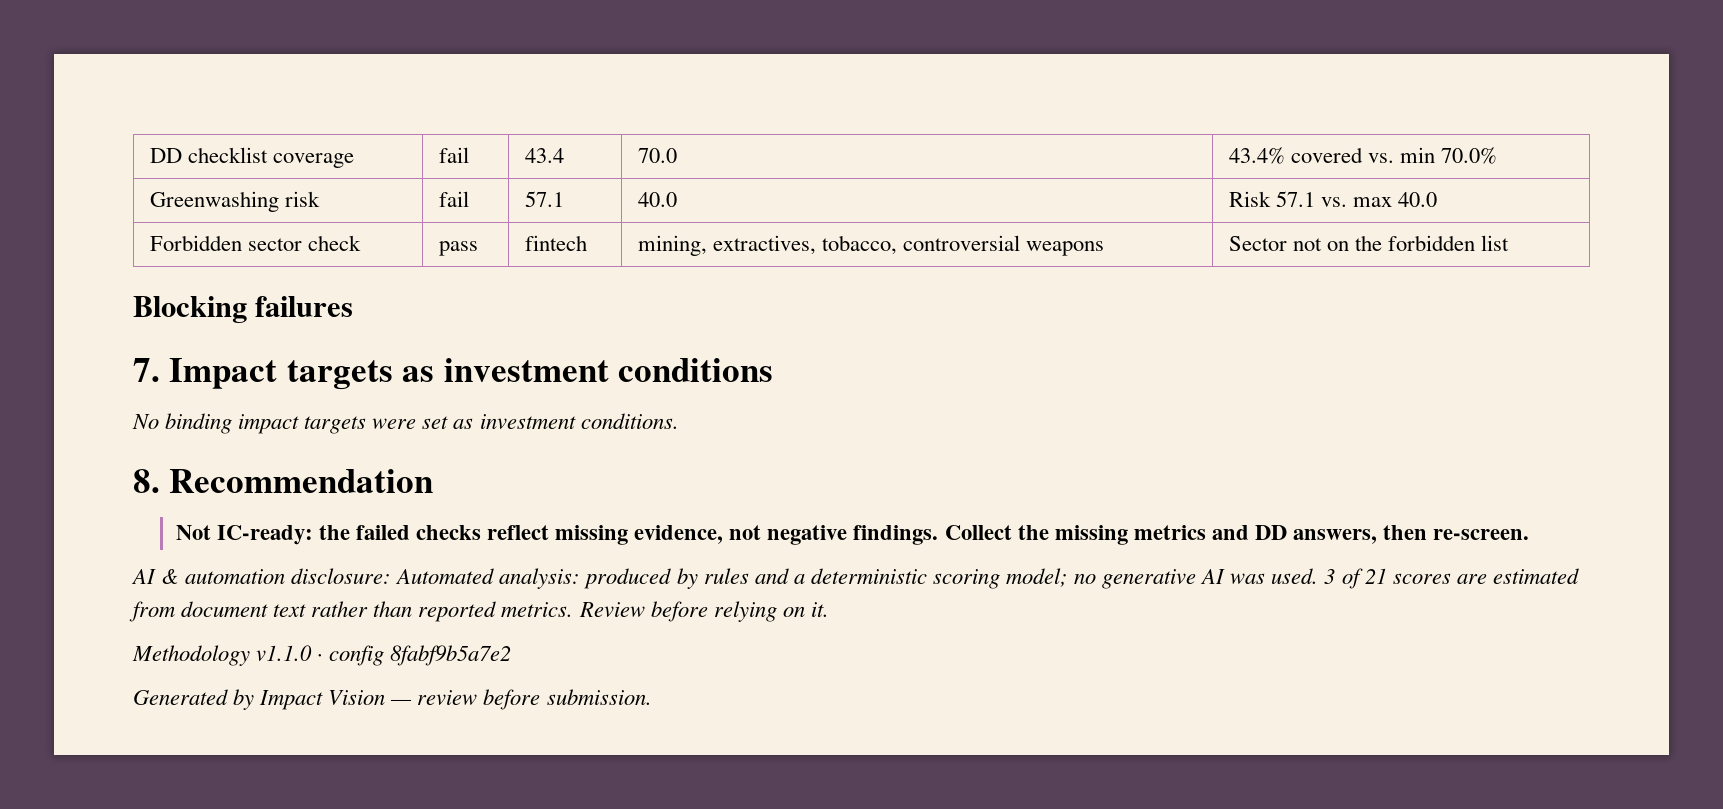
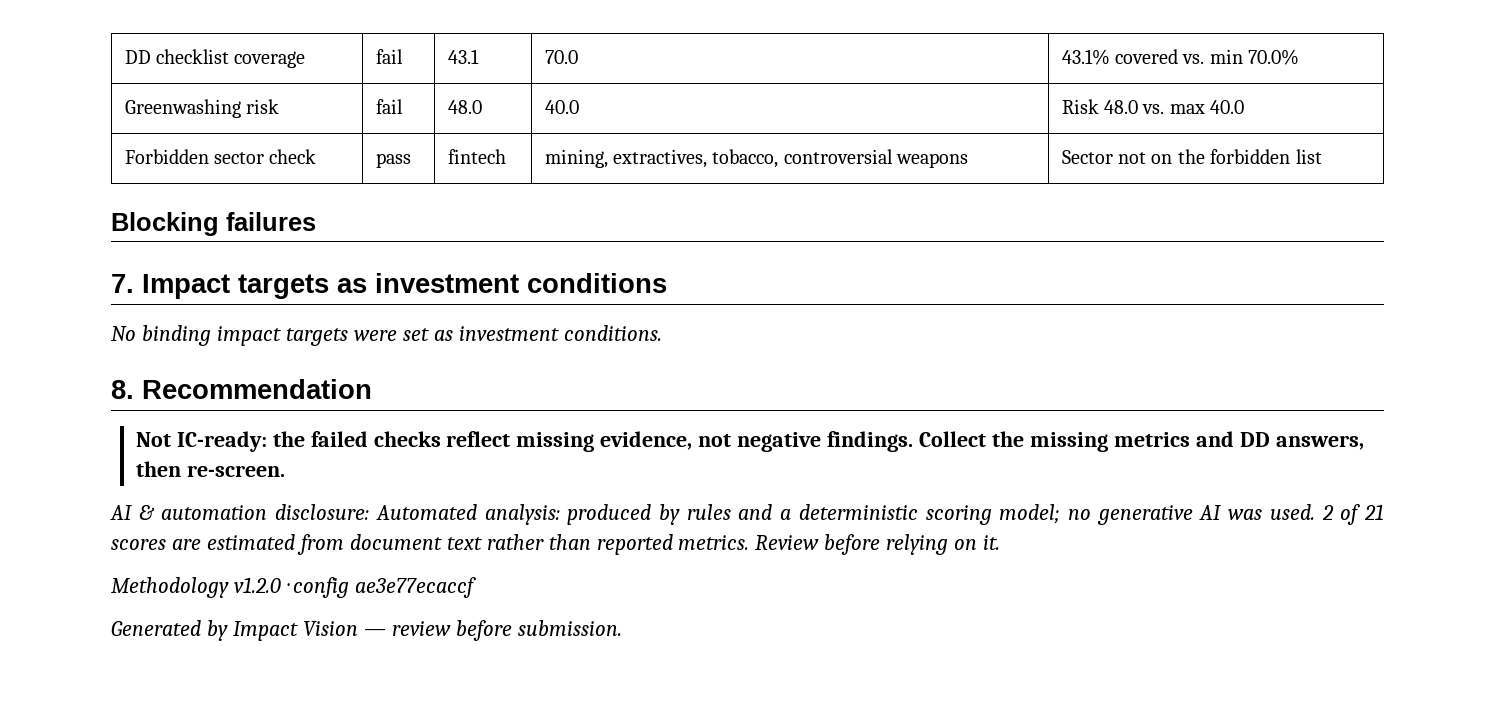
[525,148,565,163] 43.4 -> [447,49,479,64] 43.1
[1229,147,1286,164] 43.4% -> [1061,49,1110,65] 43.1%
[525,191,565,207] 57.1 -> [447,100,482,114] 48.0
[1276,191,1316,207] 57.1 -> [1104,100,1139,114] 48.0
[1324,569,1336,584] 3 -> [1321,505,1334,520] 2
[256,645,313,661] v1.1.0 -> [233,577,281,593] v1.2.0
[390,645,512,666] 8fabf9b5a7e2 -> [354,577,476,598] ae3e77ecaccf

